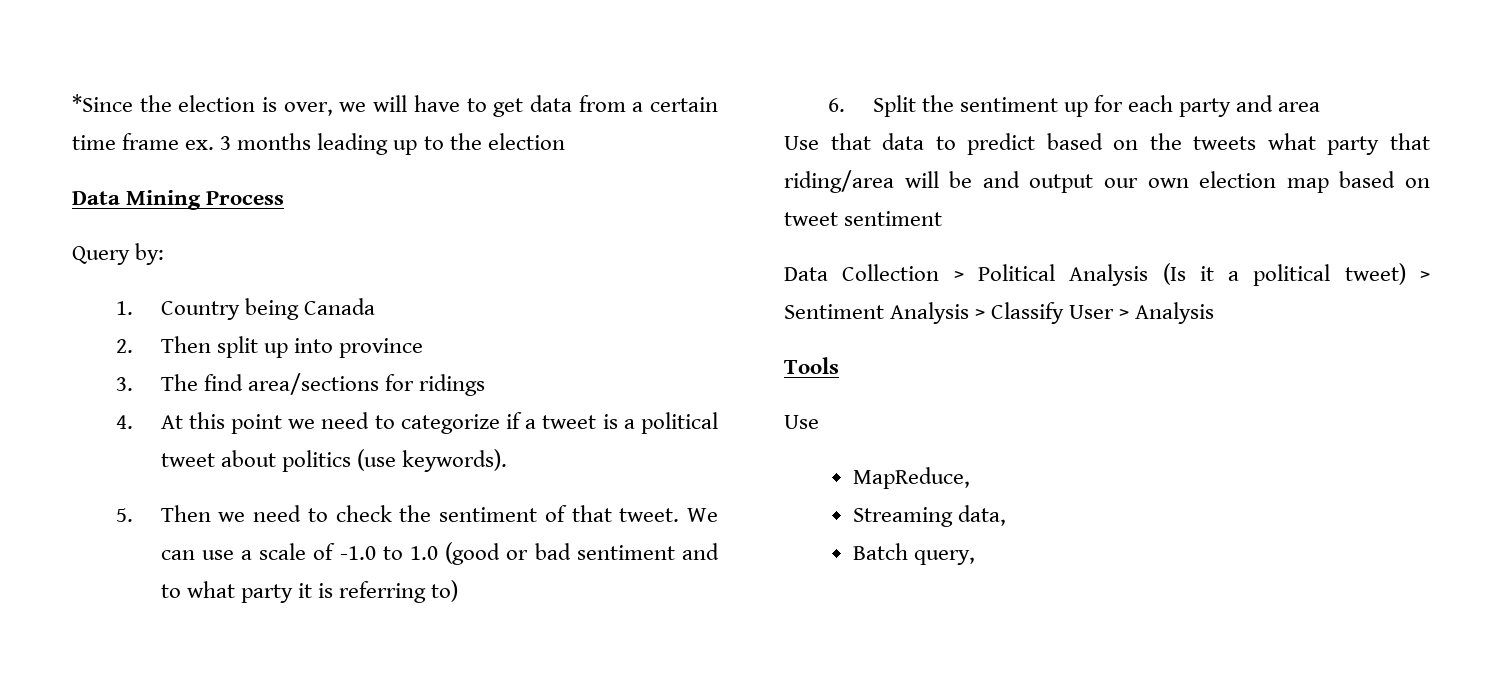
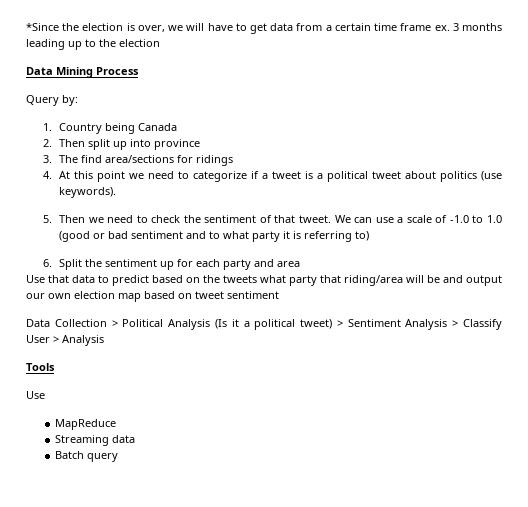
[853,467,971,489] MapReduce, -> [54,419,116,430] MapReduce
[958,505,1007,526] data, -> [111,435,135,443] data
[914,550,976,565] query, -> [86,453,118,462] query

